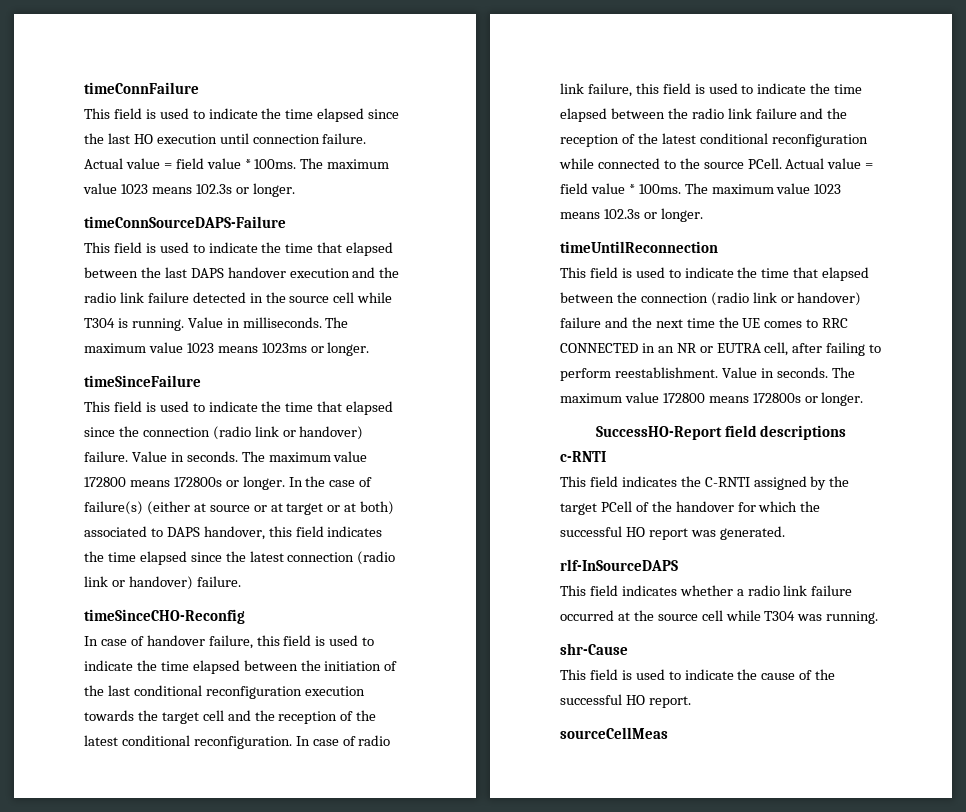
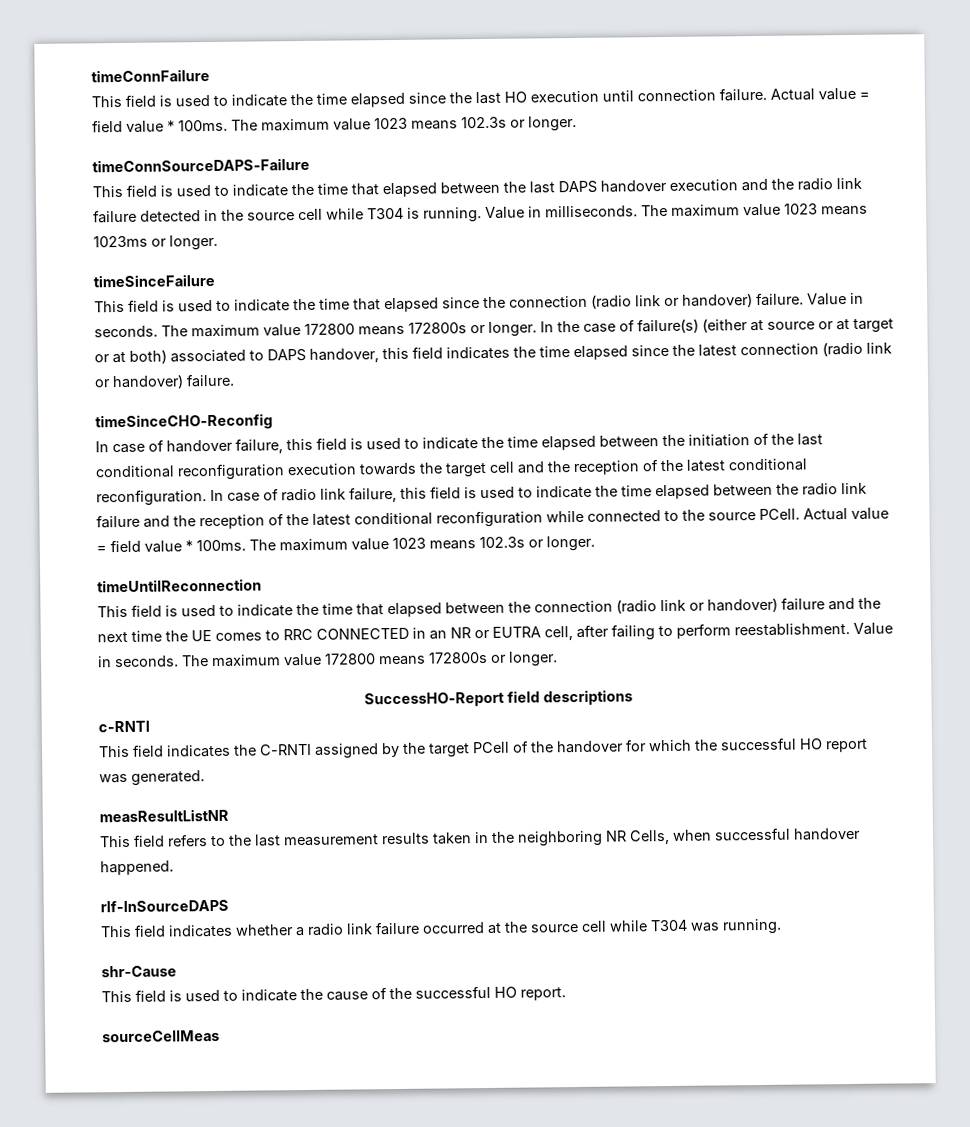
(785, 533) none -> [99,808,229,823] [99,827,861,848] [100,860,174,876] // measResultListNR // This field refers to the last measurement results taken in the neighboring NR Cells, when successful handover happened.

